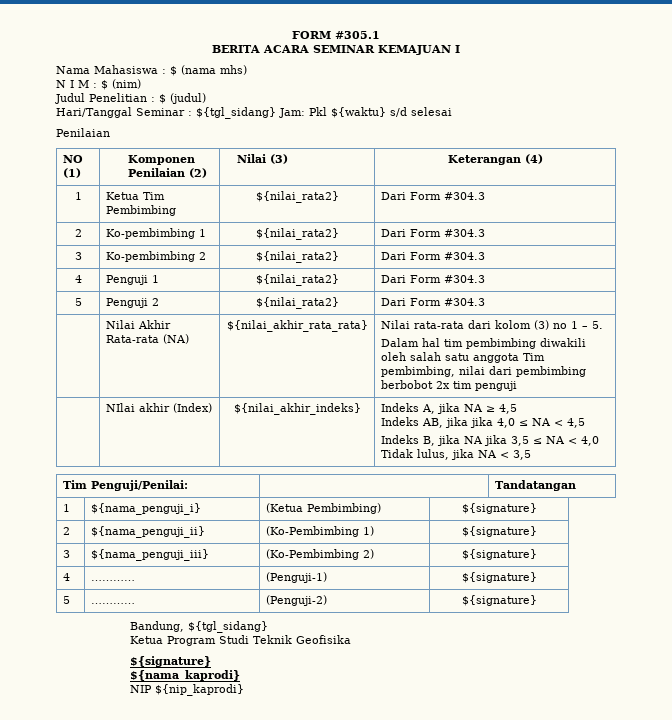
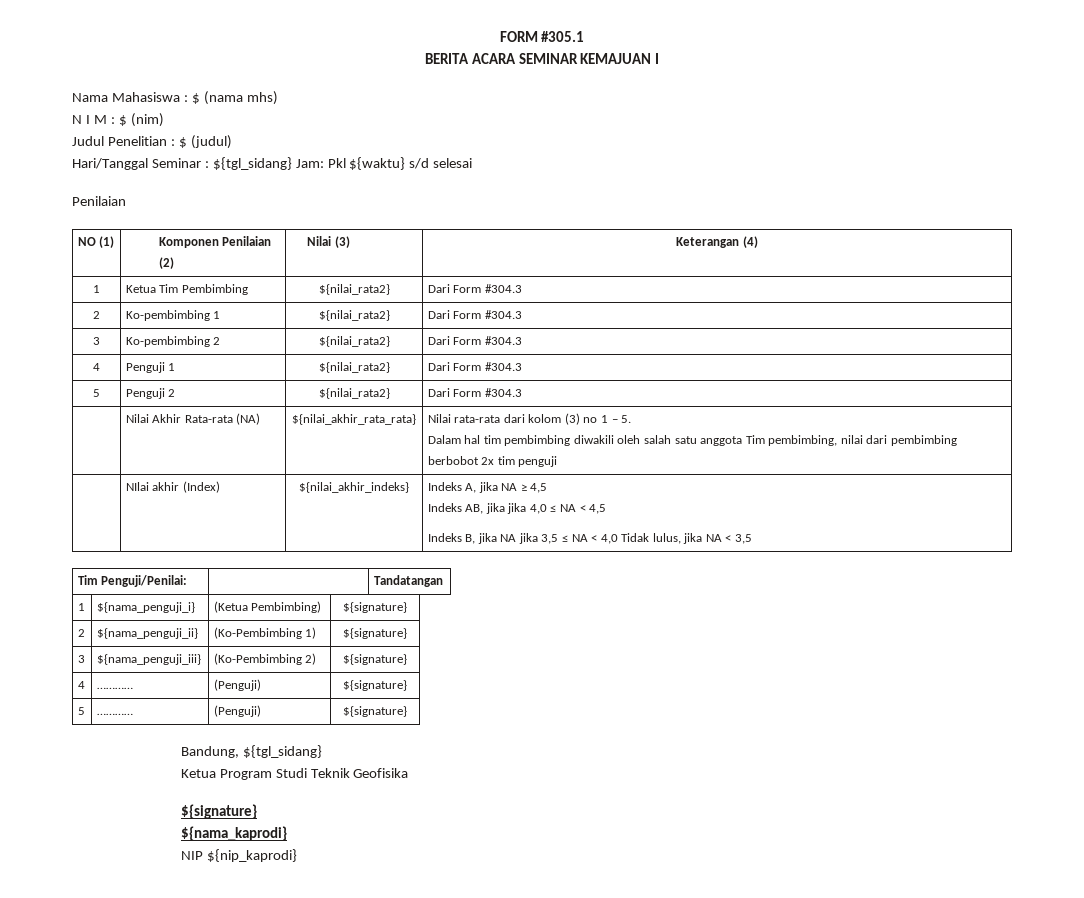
[265,572,327,583] (Penguji-1) -> [213,679,261,691] (Penguji)
[265,595,327,606] (Penguji-2) -> [213,705,261,717] (Penguji)

